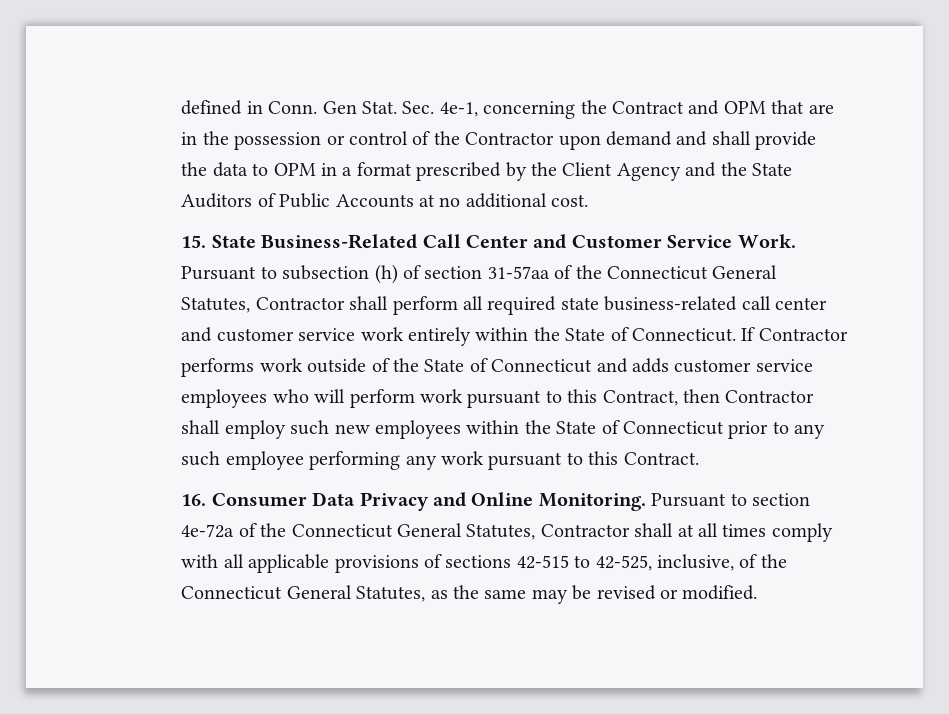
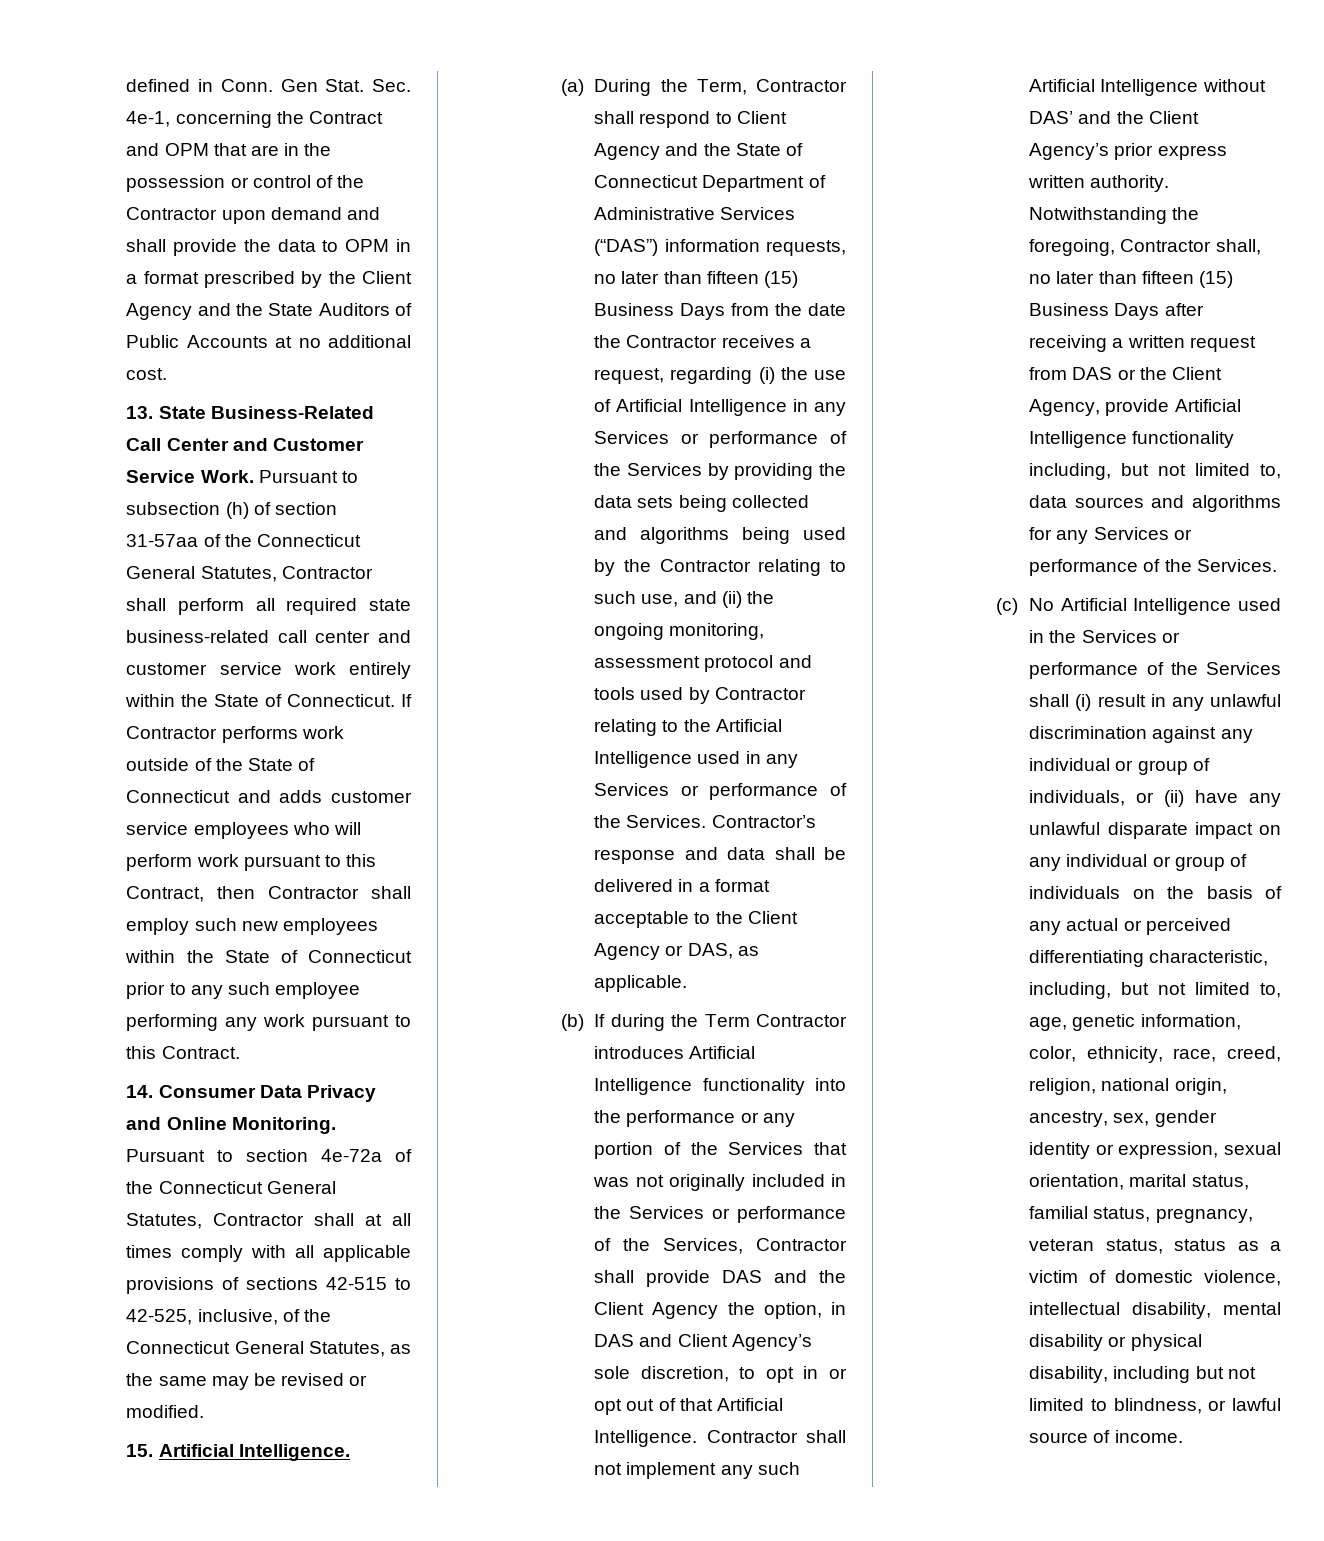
[181,235,207,248] 15. -> [126,406,154,419] 13.
[181,494,207,506] 16. -> [126,1085,154,1098] 14.
(758, 592) none -> [126,1444,350,1461] [561,79,847,96] [594,111,787,128] [594,143,803,160] [594,175,826,192] [594,207,796,220] [594,239,846,256] [594,271,798,288] [594,303,846,320] [594,335,811,348] [594,367,846,384] [594,399,846,416] [594,431,847,448] [594,463,846,480] [594,495,809,512] [594,527,846,544] [594,559,846,576] [594,591,774,608] [594,623,765,640] [594,655,812,672] [594,687,806,704] [594,719,782,736] [594,751,798,768] [594,783,847,800] [594,815,816,828] [594,847,846,864] [594,879,770,892] [594,911,798,928] [594,943,759,960] [594,975,688,992] [561,1014,847,1031] [594,1046,756,1059] [594,1078,846,1095] [594,1110,795,1127] [594,1142,847,1159] [593,1174,846,1191] [594,1206,846,1223] [594,1238,847,1254] [594,1270,846,1287] [594,1302,846,1319] [594,1334,812,1351] [594,1366,847,1383] [594,1398,783,1415] [594,1430,846,1447] [594,1462,800,1479] [1029,79,1266,96] [1029,111,1199,124] [1029,143,1227,160] [1028,175,1170,192] [1029,207,1200,224] [1029,239,1261,256] [1029,271,1233,288] [1029,303,1204,320] [1029,335,1256,352] [1029,367,1222,380] [1029,399,1241,416] [1029,431,1235,448] [1029,463,1281,480] [1029,495,1281,512] [1029,527,1192,544] [1029,559,1277,576] [996,598,1281,615] [1029,630,1180,643] [1029,662,1281,679] [1029,694,1281,711] [1029,726,1253,743] [1029,758,1210,775] [1029,790,1281,807] [1029,822,1281,839] [1029,854,1247,871] [1029,886,1282,899] [1029,918,1231,935] [1029,950,1269,967] [1029,982,1281,999] [1029,1014,1241,1031] [1029,1046,1281,1063] [1029,1078,1227,1095] [1029,1110,1217,1127] [1029,1142,1281,1159] [1029,1174,1249,1190] [1029,1206,1253,1223] [1029,1239,1281,1254] [1029,1270,1281,1286] [1029,1302,1281,1319] [1029,1334,1202,1351] [1029,1366,1256,1383] [1029,1398,1281,1414] [1029,1430,1183,1443] // 15. Artificial Intelligence. // (a) During the Term, Contractor shall respond to Client Agency and the State of Connecticut Department of Administrative Services (“DAS”) information requests, no later than fifteen (15) Business Days from the date the Contractor receives a request, regarding (i) the use of Artificial Intelligence in any Services or performance of the Services by providing the data sets being collected and algorithms being used by the Contractor relating to such use, and (ii) the ongoing monitoring, assessment protocol and tools used by Contractor relating to the Artificial Intelligence used in any Services or performance of the Services. Contractor’s response and data shall be delivered in a format acceptable to the Client Agency or DAS, as applicable. // (b) If during the Term Contractor introduces Artificial Intelligence functionality into the performance or any portion of the Services that was not originally included in the Services or performance of the Services, Contractor shall provide DAS and the Client Agency the option, in DAS and Client Agency’s sole discretion, to opt in or opt out of that Artificial Intelligence. Contractor shall not implement any such Artificial Intelligence without DAS’ and the Client Agency’s prior express written authority. Notwithstanding the foregoing, Contractor shall, no later than fifteen (15) Business Days after receiving a written request from DAS or the Client Agency, provide Artificial Intelligence functionality including, but not limited to, data sources and algorithms for any Services or performance of the Services. // (c) No Artificial Intelligence used in the Services or performance of the Services shall (i) result in any unlawful discrimination against any individual or group of individuals, or (ii) have any unlawful disparate impact on any individual or group of individuals on the basis of any actual or perceived differentiating characteristic, including, but not limited to, age, genetic information, color, ethnicity, race, creed, religion, national origin, ancestry, sex, gender identity or expression, sexual orientation, marital status, familial status, pregnancy, veteran status, status as a victim of domestic violence, intellectual disability, mental disability or physical disability, including but not limited to blindness, or lawful source of income.

